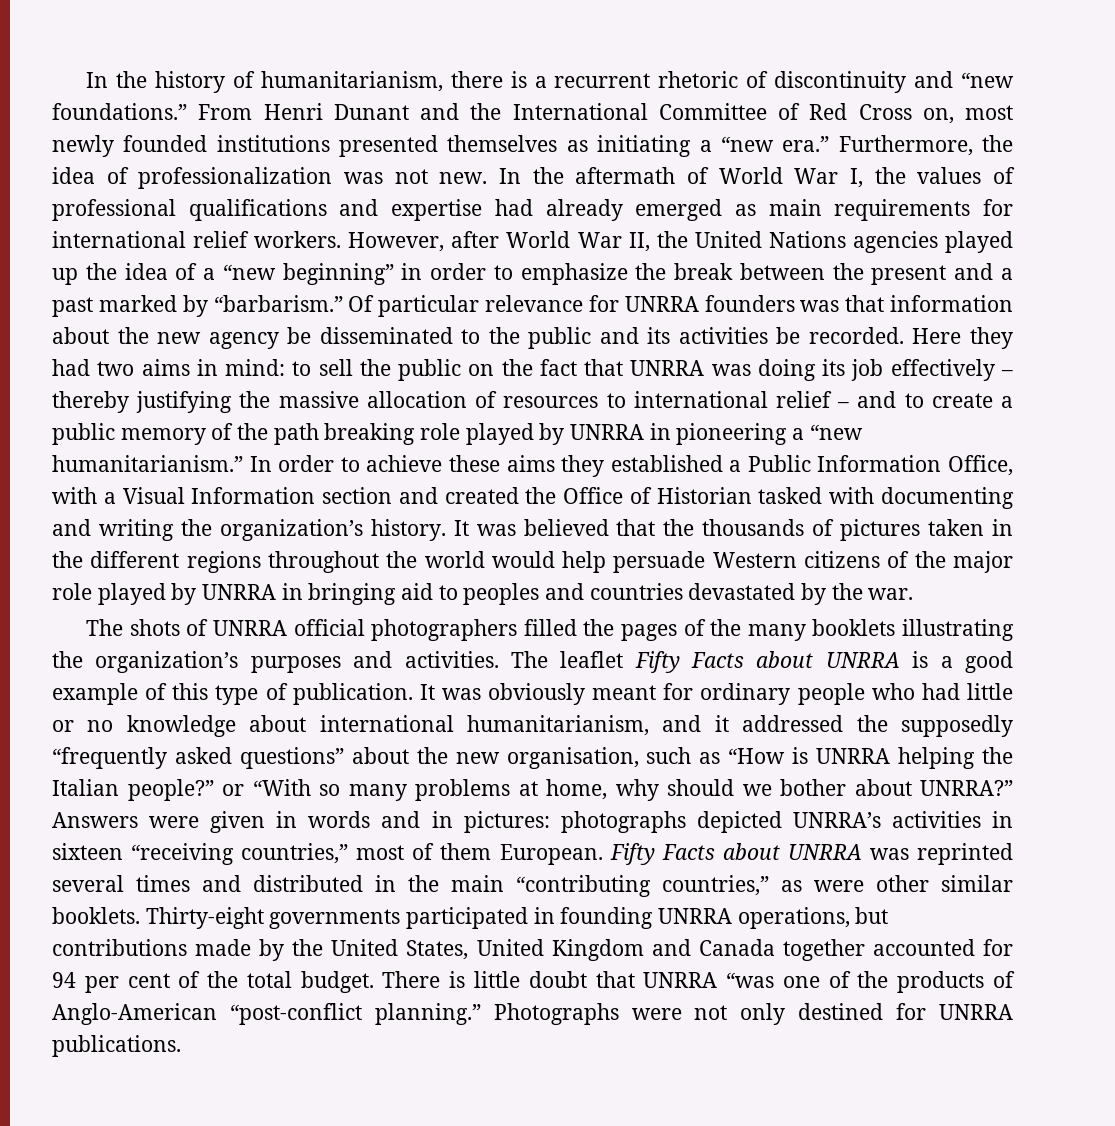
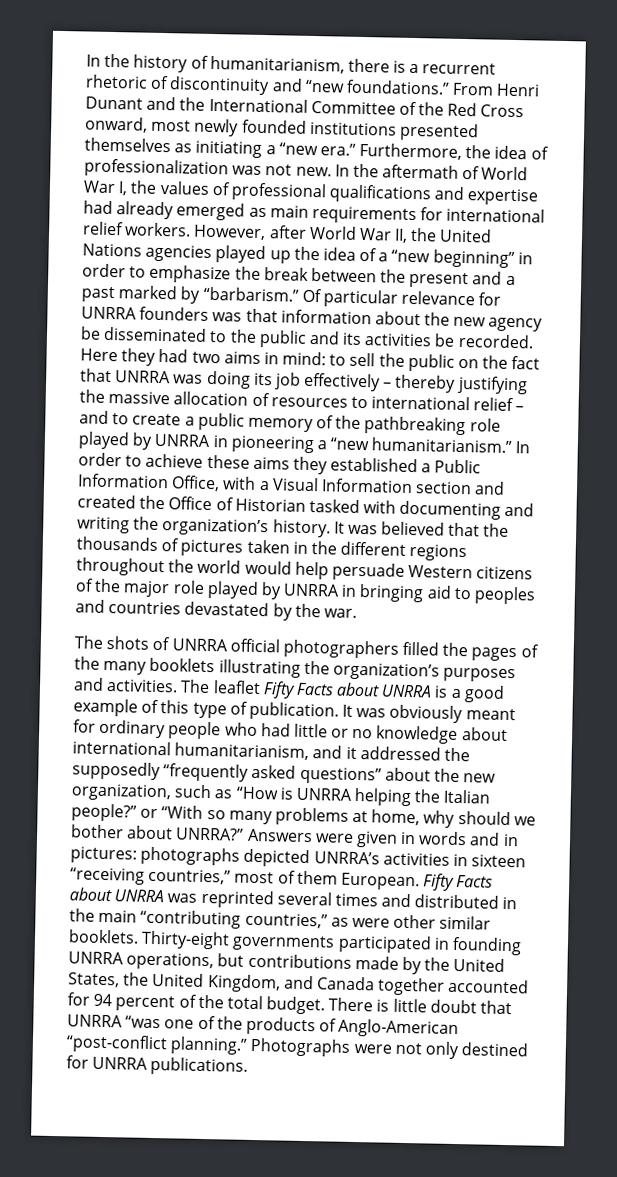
(800, 111) none -> [418,102,445,116] the
[922,108,954,124] on, -> [85,116,148,133] onward,
[273,423,416,445] path breaking -> [364,416,467,436] pathbreaking
[506,747,639,769] organisation, -> [71,783,172,802] organization,
[476,939,644,961] United Kingdom -> [123,972,281,993] the United Kingdom,
[84,973,170,993] per cent -> [115,995,176,1012] percent

